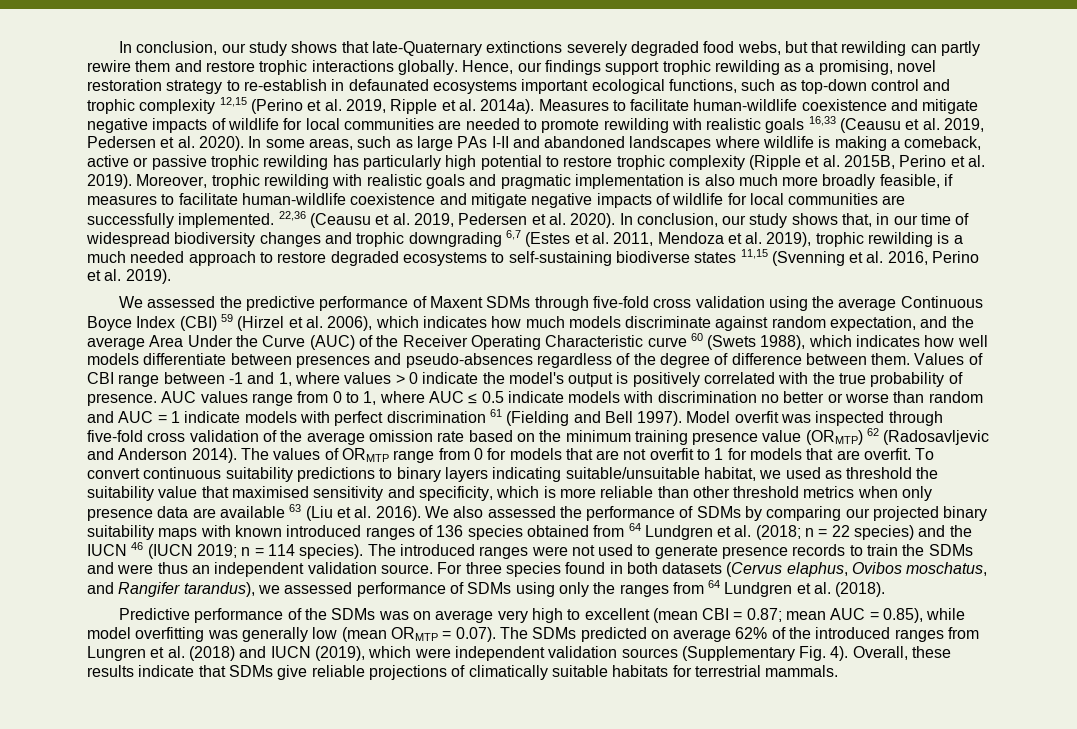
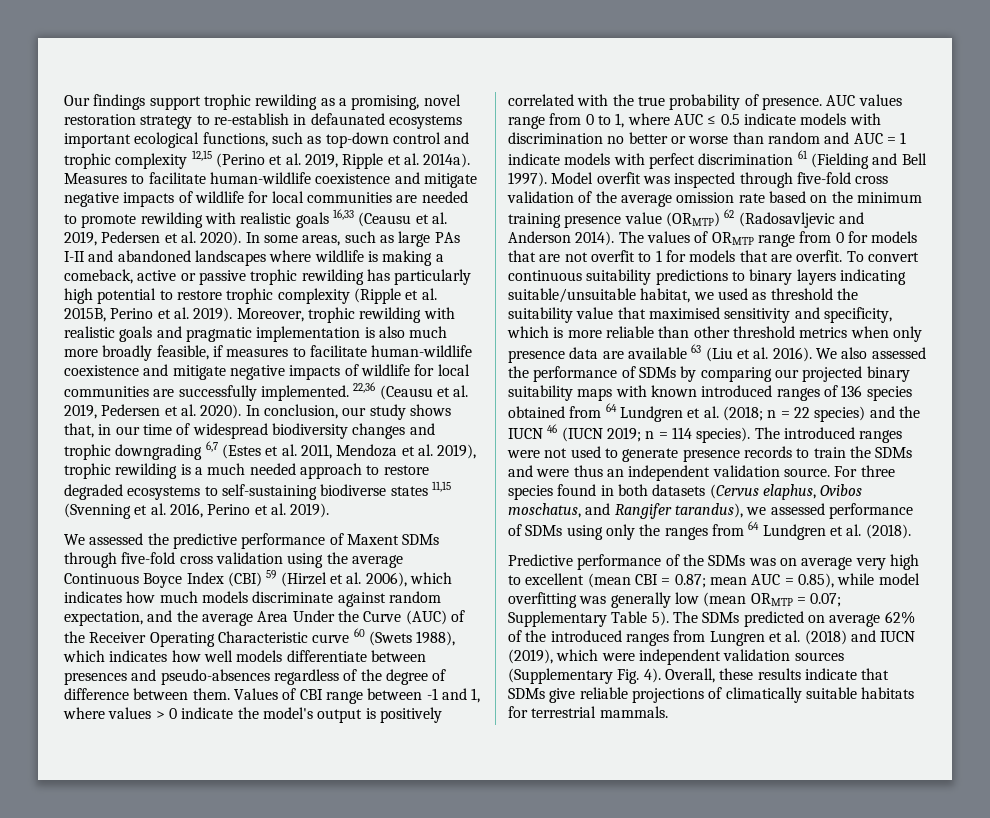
[119,41,981,56] [87,60,542,75] In conclusion, our study shows that late-Quaternary extinctions severely degraded food webs, but that rewilding can partly rewire them and restore trophic interactions globally. Hence, our -> [64,95,90,106] Our
[455,627,496,642] 0.07). -> [810,593,842,607] [508,611,669,627] 0.07; Supplementary Table 5).

